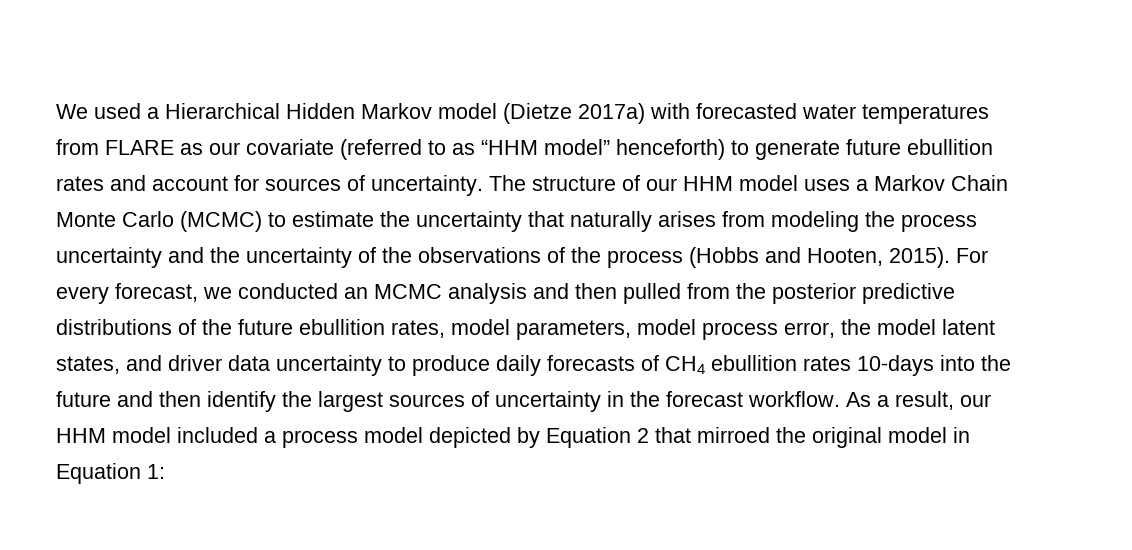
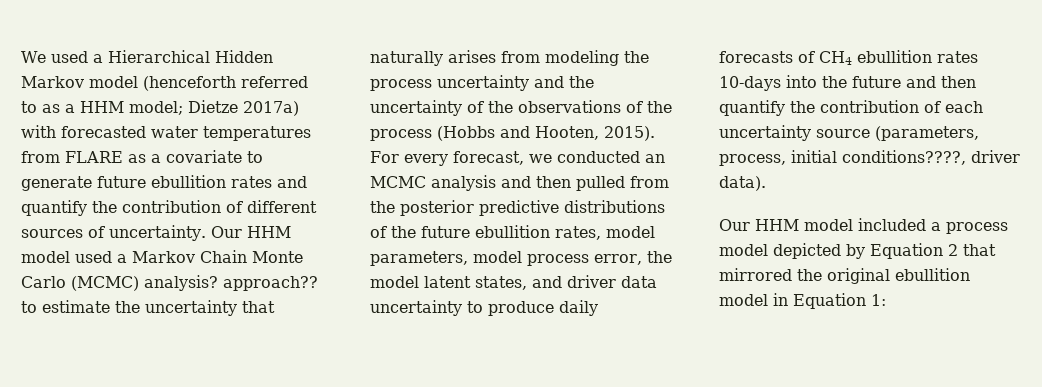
[503,103,572,124] (Dietze -> [143,76,308,91] [21,100,238,115] (henceforth referred to as a HHM model; Dietze
[209,139,725,160] our covariate (referred to as “HHM model” henceforth) -> [151,150,242,163] a covariate
[152,175,850,196] account for sources of uncertainty. The structure of our HHM model uses -> [21,200,317,216] [21,225,291,241] [21,251,112,263] quantify the contribution of different sources of uncertainty. Our HHM model used
(262, 221) none -> [144,275,318,291] analysis? approach??
[207,391,991,412] identify the largest sources of uncertainty in the forecast workflow. As a result, our -> [719,100,983,116] [719,125,979,141] [719,150,1020,166] [719,176,766,191] [719,219,750,231] quantify the contribution of each uncertainty source (parameters, process, initial conditions????, driver data). // Our
[697,427,770,443] mirroed -> [719,268,792,281] mirrored
(882, 437) none -> [895,268,970,281] ebullition

